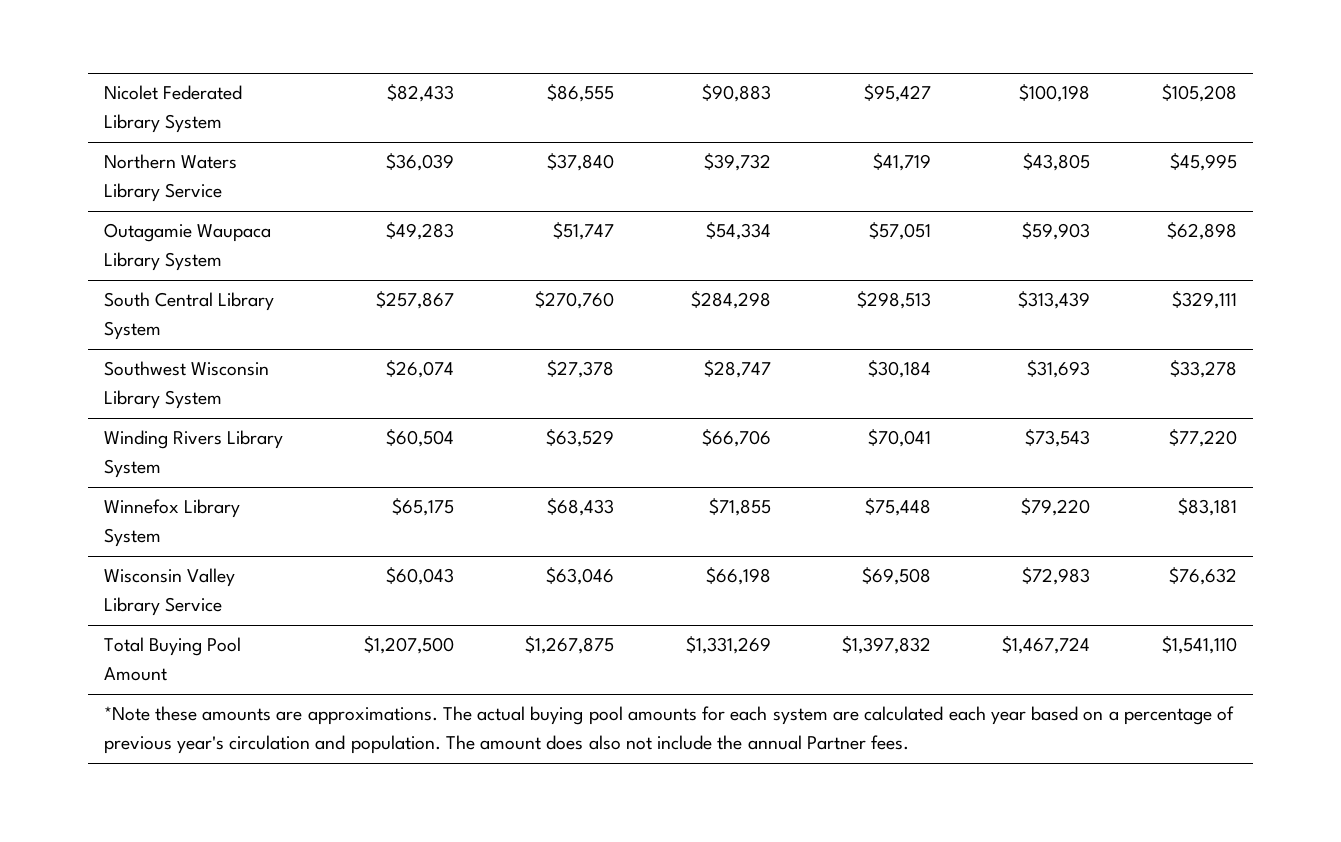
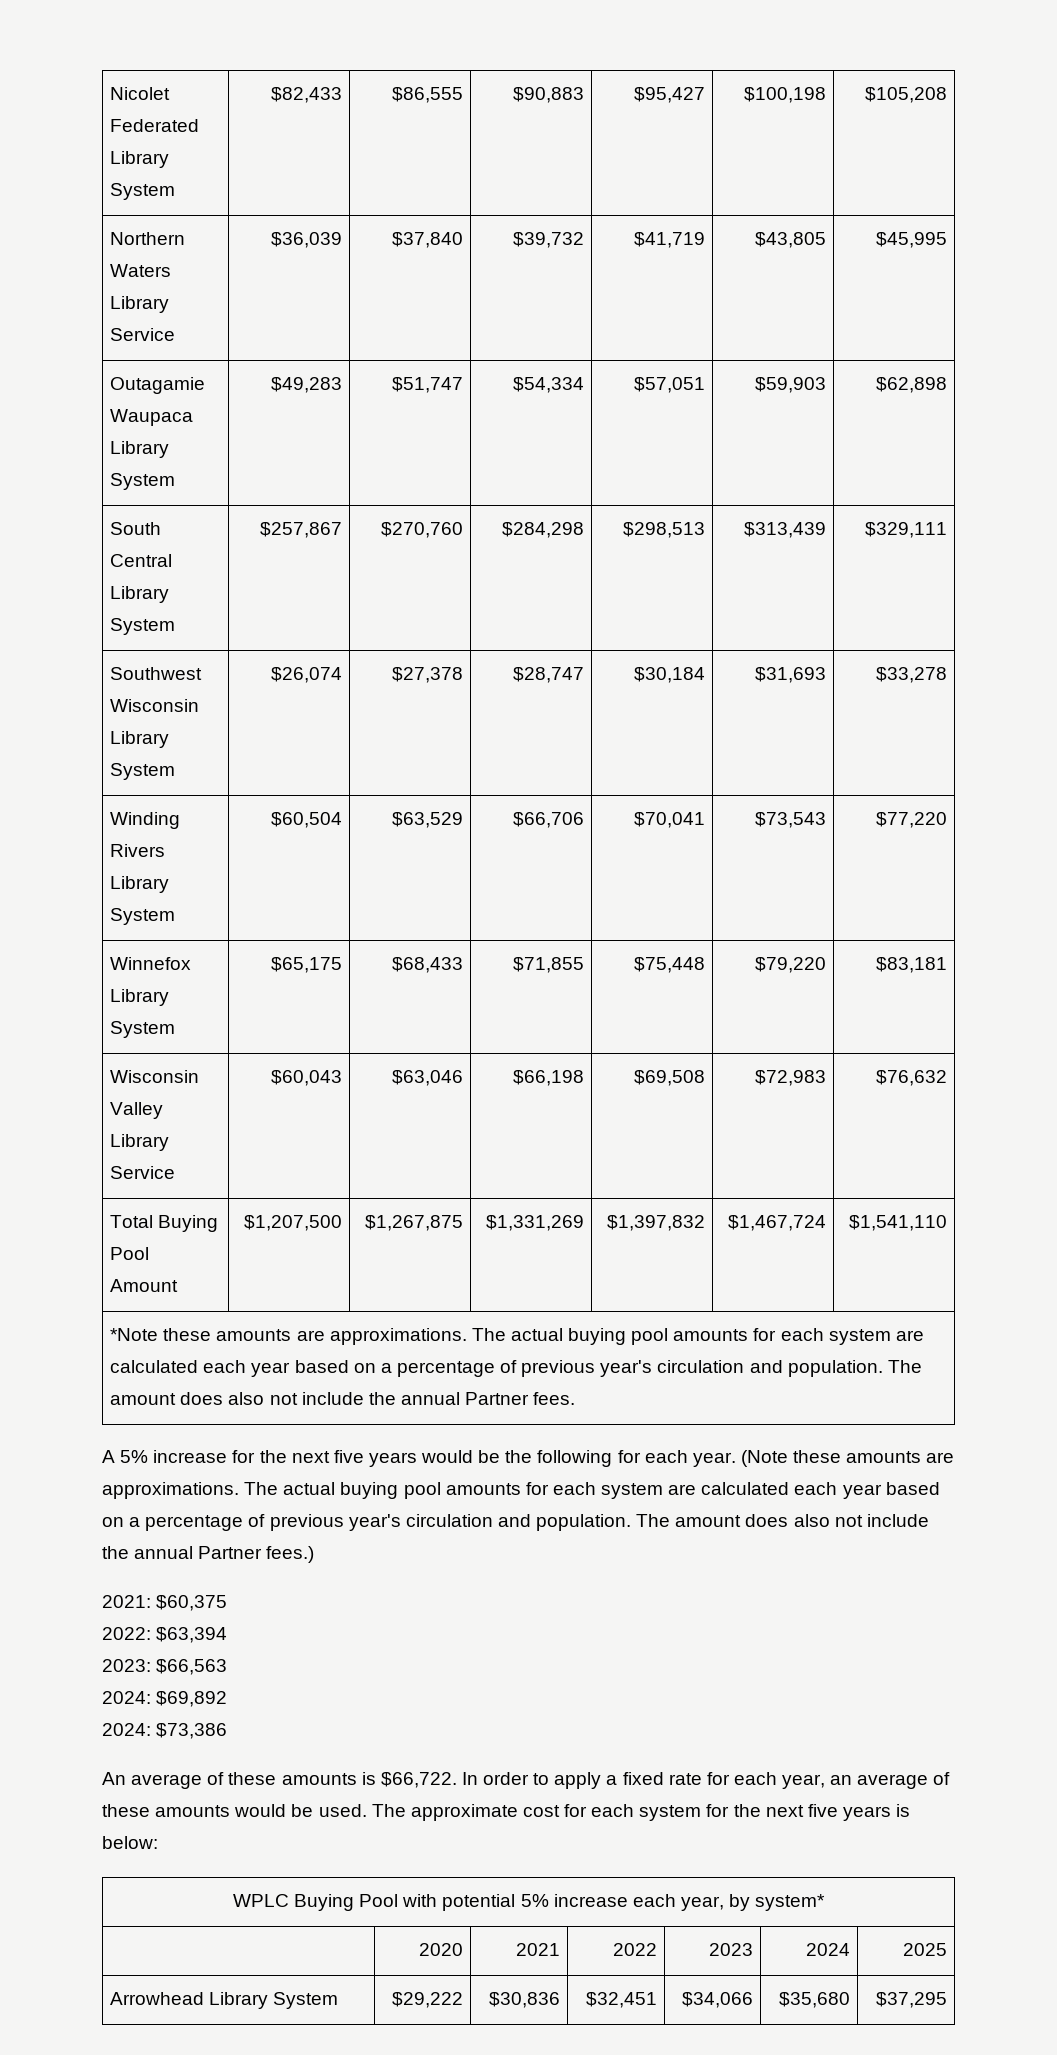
(910, 742) none -> [102,1450,955,1467] [102,1482,940,1499] [102,1514,929,1531] [102,1546,315,1563] [102,1595,228,1611] [102,1627,228,1643] [102,1659,228,1675] [102,1691,228,1707] [102,1723,228,1739] [102,1772,951,1789] [102,1804,911,1821] [102,1836,158,1849] [232,1894,826,1911] [418,1943,463,1956] [515,1943,560,1956] [612,1943,657,1956] [708,1943,753,1956] [805,1943,850,1956] [902,1943,947,1956] [110,1992,339,2009] [391,1992,463,2008] [488,1992,560,2008] [585,1992,657,2008] [681,1992,753,2008] [778,1992,850,2008] [875,1992,947,2008] // A 5% increase for the next five years would be the following for each year. (Note these amounts are approximations. The actual buying pool amounts for each system are calculated each year based on a percentage of previous year's circulation and population. The amount does also not include the annual Partner fees.) // 2021: $60,375 // 2022: $63,394 // 2023: $66,563 // 2024: $69,892 // 2024: $73,386 // An average of these amounts is $66,722. In order to apply a fixed rate for each year, an average of these amounts would be used. The approximate cost for each system for the next five years is below: // WPLC Buying Pool with potential 5% increase each year, by system* // | 2020 | 2021 | 2022 | 2023 | 2024 | 2025 // Arrowhead Library System | $29,222 | $30,836 | $32,451 | $34,066 | $35,680 | $37,295

